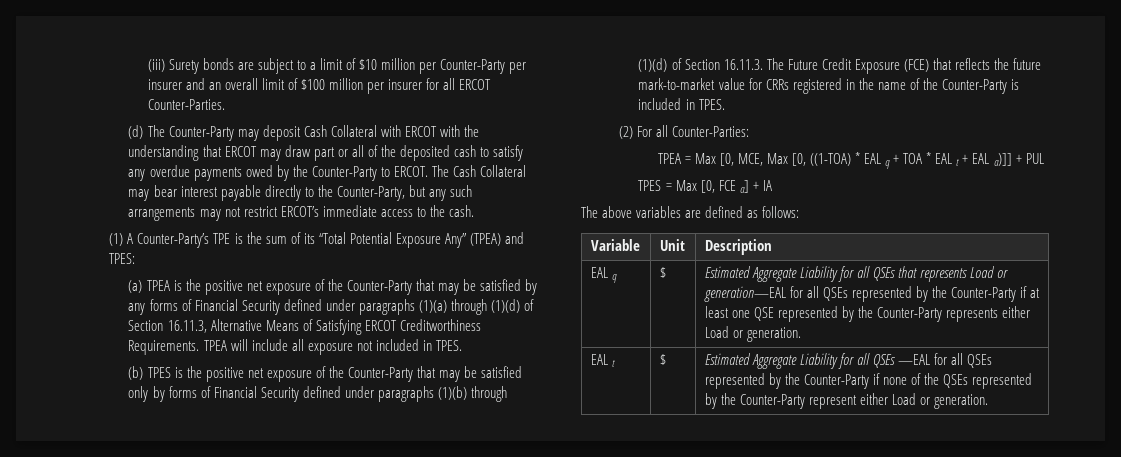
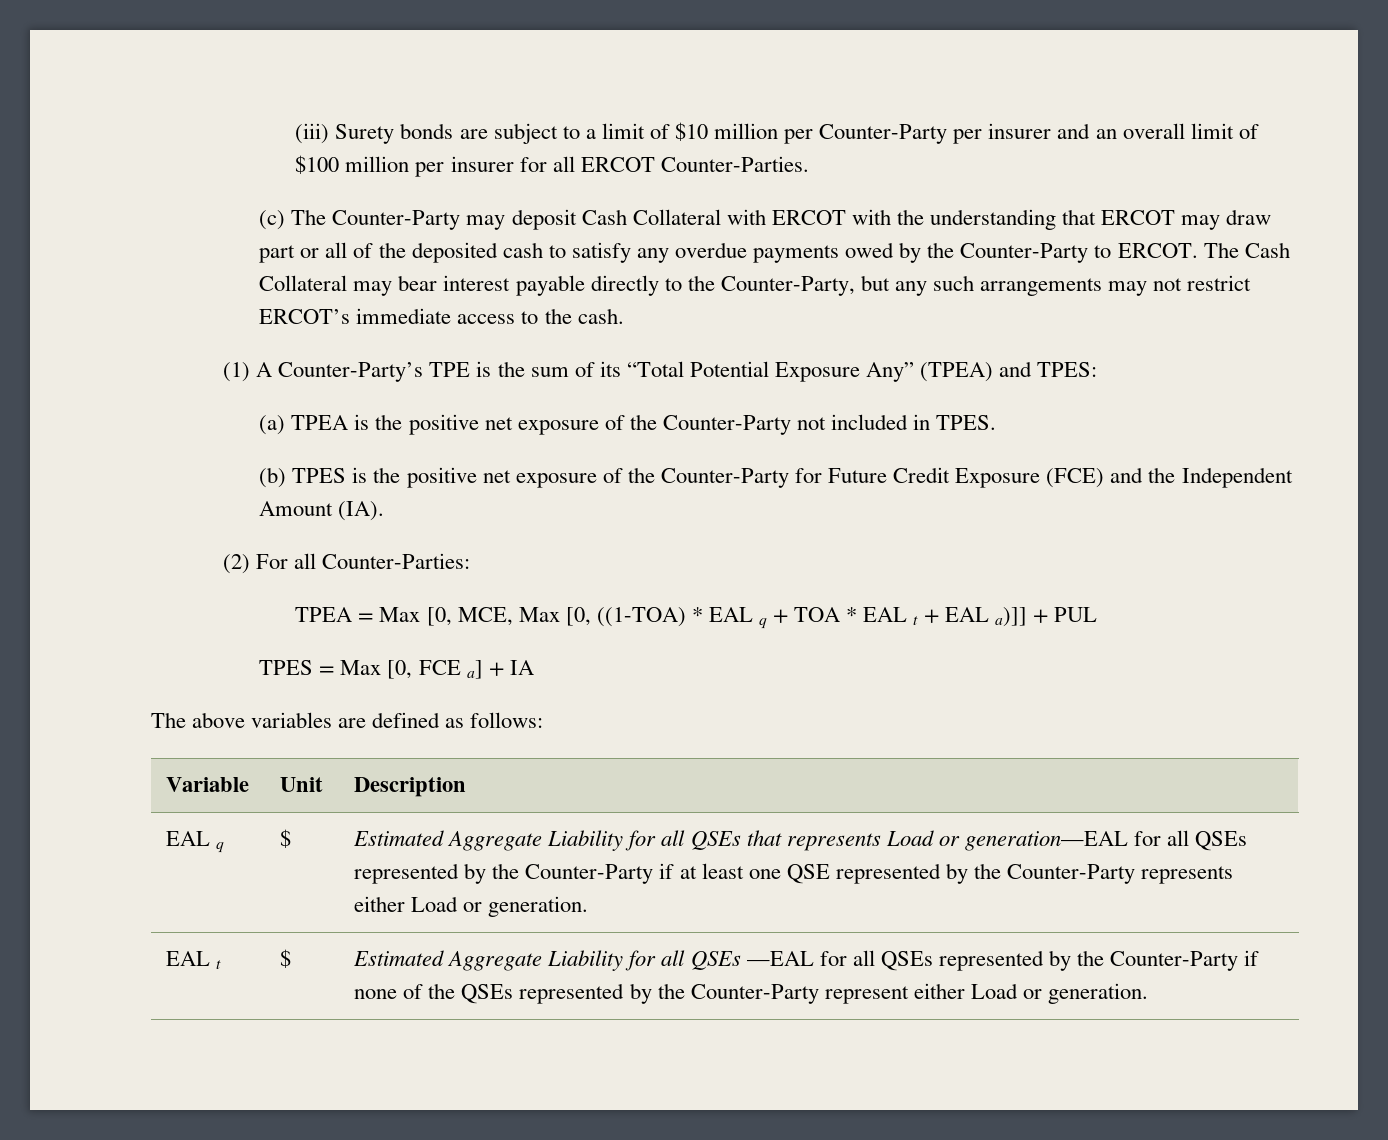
[128,125,144,139] (d) -> [259,210,286,230] (c)
[415,279,538,295] [128,299,535,315] [128,319,481,335] [128,339,353,355] that may be satisfied by any forms of Financial Security defined under paragraphs (1)(a) through (1)(d) of Section 16.11.3, Alternative Means of Satisfying ERCOT Creditworthiness Requirements. TPEA will include all exposure -> (791, 425) none
[416,366,523,382] [128,386,507,402] [638,58,1042,74] [638,78,1020,94] [638,98,725,110] that may be satisfied only by forms of Financial Security defined under paragraphs (1)(b) through (1)(d) of Section 16.11.3. The Future Credit Exposure (FCE) that reflects the future mark-to-market value for CRRs registered in the name of the Counter-Party is included in TPES. -> [794,467,1293,488] [259,501,385,521] for Future Credit Exposure (FCE) and the Independent Amount (IA).

